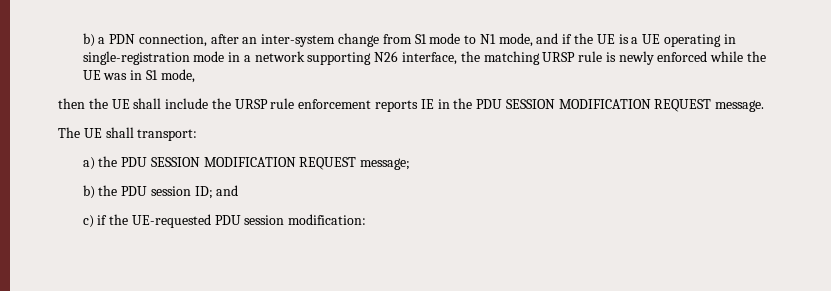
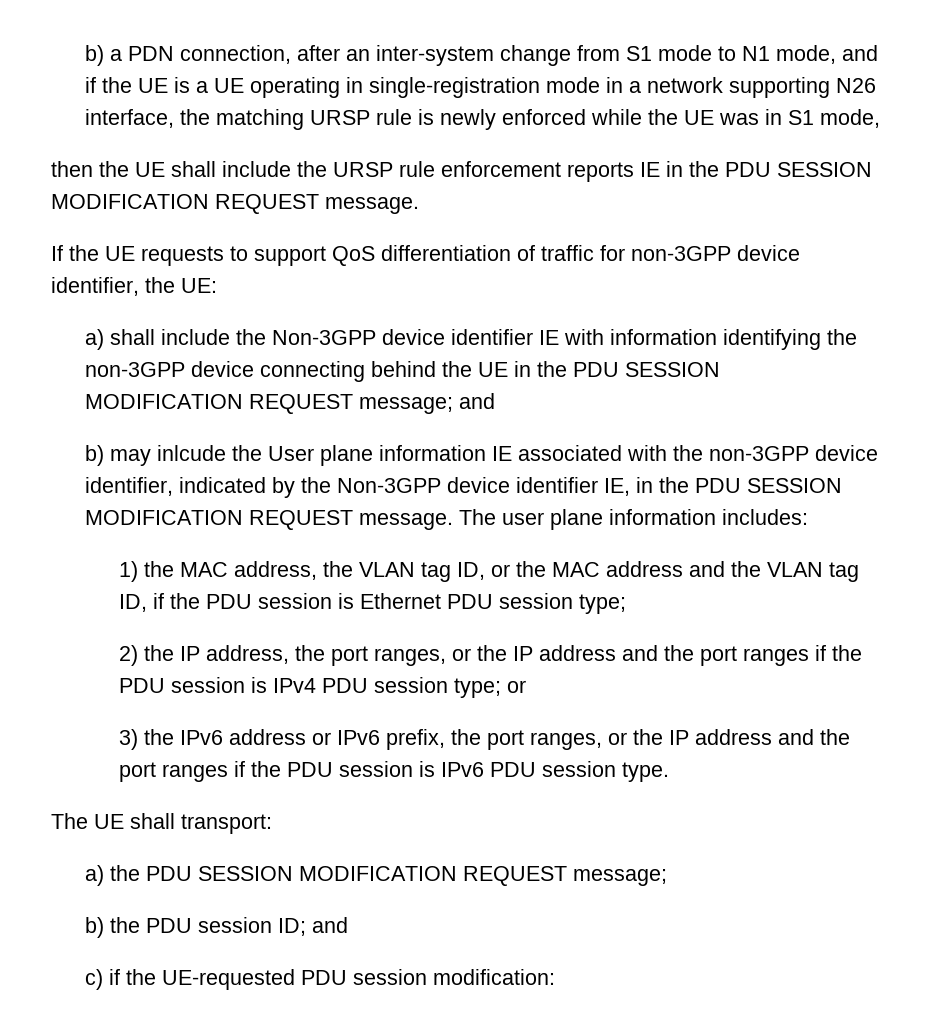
(765, 106) none -> [51,245,800,266] [51,277,217,296] [84,329,857,350] [84,361,720,382] [84,393,495,414] [84,445,878,466] [84,477,842,498] [84,509,808,530] [118,561,859,582] [118,593,626,614] [118,645,862,666] [118,677,526,698] [118,729,850,750] [118,761,669,782] // If the UE requests to support QoS differentiation of traffic for non-3GPP device identifier, the UE: // a) shall include the Non-3GPP device identifier IE with information identifying the non-3GPP device connecting behind the UE in the PDU SESSION MODIFICATION REQUEST message; and // b) may inlcude the User plane information IE associated with the non-3GPP device identifier, indicated by the Non-3GPP device identifier IE, in the PDU SESSION MODIFICATION REQUEST message. The user plane information includes: // 1) the MAC address, the VLAN tag ID, or the MAC address and the VLAN tag ID, if the PDU session is Ethernet PDU session type; // 2) the IP address, the port ranges, or the IP address and the port ranges if the PDU session is IPv4 PDU session type; or // 3) the IPv6 address or IPv6 prefix, the port ranges, or the IP address and the port ranges if the PDU session is IPv6 PDU session type.

